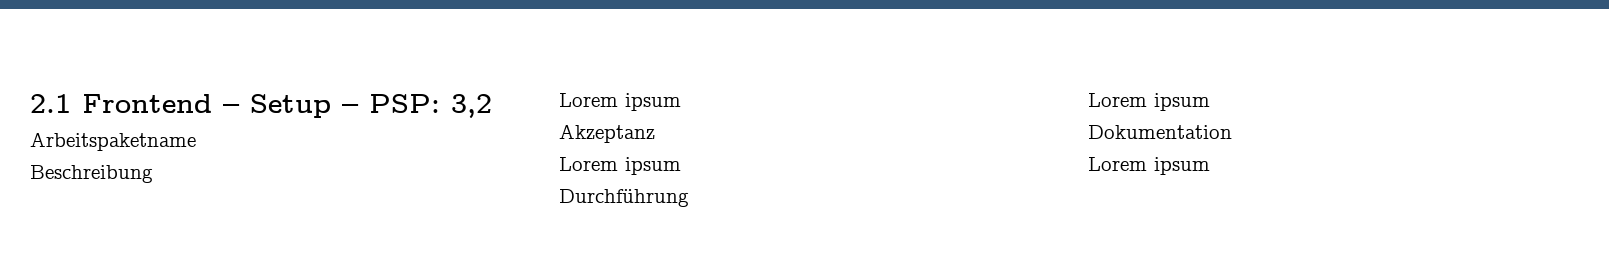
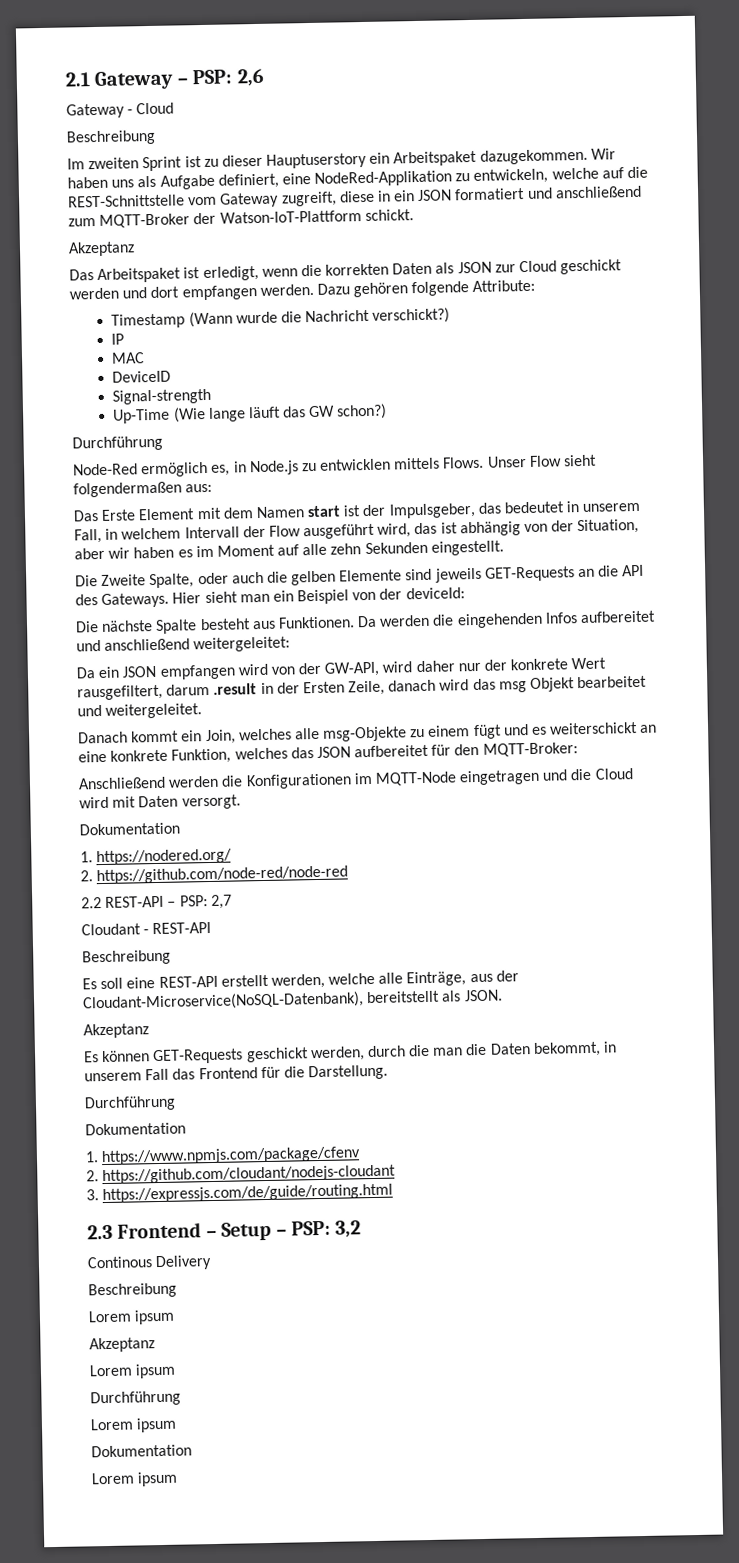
(71, 103) none -> [94,68,264,91] [66,102,175,119] [66,129,156,146] [67,148,616,172] [67,166,649,190] [68,185,642,208] [68,209,414,228] [68,241,135,257] [69,259,623,283] [69,279,536,301] [111,307,451,329] [111,333,125,345] [111,352,146,364] [112,370,172,383] [112,388,212,405] [113,403,388,424] [72,435,163,452] [73,454,598,478] [73,481,213,498] [73,501,641,522] [74,518,640,544] [74,540,504,560] [75,564,645,589] [75,587,465,608] [75,610,657,634] [76,636,291,653] [76,657,607,680] [77,675,648,701] [77,703,203,719] [78,721,658,745] [78,742,578,764] [78,768,634,790] [79,794,241,810] [79,822,180,836] [80,848,233,866] [80,865,349,885] [81,894,232,909] [81,921,212,936] [82,949,171,966] [82,970,519,990] [82,989,503,1012] [83,1023,149,1039] [83,1041,618,1065] [84,1064,389,1082] [84,1095,176,1112] [85,1122,186,1136] [85,1146,362,1166] [86,1164,397,1185] [86,1183,394,1204] [87,1224,113,1240] Gateway – PSP: 2,6 // Gateway - Cloud // Beschreibung // Im zweiten Sprint ist zu dieser Hauptuserstory ein Arbeitspaket dazugekommen. Wir haben uns als Aufgabe definiert, eine NodeRed-Applikation zu entwickeln, welche auf die REST-Schnittstelle vom Gateway zugreift, diese in ein JSON formatiert und anschließend zum MQTT-Broker der Watson-IoT-Plattform schickt. // Akzeptanz // Das Arbeitspaket ist erledigt, wenn die korrekten Daten als JSON zur Cloud geschickt werden und dort empfangen werden. Dazu gehören folgende Attribute: // Timestamp (Wann wurde die Nachricht verschickt?) // IP // MAC // DeviceID // Signal-strength // Up-Time (Wie lange läuft das GW schon?) // Durchführung // Node-Red ermöglich es, in Node.js zu entwicklen mittels Flows. Unser Flow sieht folgendermaßen aus: // Das Erste Element mit dem Namen start ist der Impulsgeber, das bedeutet in unserem Fall, in welchem Intervall der Flow ausgeführt wird, das ist abhängig von der Situation, aber wir haben es im Moment auf alle zehn Sekunden eingestellt. // Die Zweite Spalte, oder auch die gelben Elemente sind jeweils GET-Requests an die API des Gateways. Hier sieht man ein Beispiel von der deviceId: // Die nächste Spalte besteht aus Funktionen. Da werden die eingehenden Infos aufbereitet und anschließend weitergeleitet: // Da ein JSON empfangen wird von der GW-API, wird daher nur der konkrete Wert rausgefiltert, darum .result in der Ersten Zeile, danach wird das msg Objekt bearbeitet und weitergeleitet. // Danach kommt ein Join, welches alle msg-Objekte zu einem fügt und es weiterschickt an eine konkrete Funktion, welches das JSON aufbereitet für den MQTT-Broker: // Anschließend werden die Konfigurationen im MQTT-Node eingetragen und die Cloud wird mit Daten versorgt. // Dokumentation // 1. https://nodered.org/ // 2. https://github.com/node-red/node-red // 2.2 REST-API – PSP: 2,7 // Cloudant - REST-API // Beschreibung // Es soll eine REST-API erstellt werden, welche alle Einträge, aus der Cloudant-Microservice(NoSQL-Datenbank), bereitstellt als JSON. // Akzeptanz // Es können GET-Requests geschickt werden, durch die man die Daten bekommt, in unserem Fall das Frontend für die Darstellung. // Durchführung // Dokumentation // 1. https://www.npmjs.com/package/cfenv // 2. https://github.com/cloudant/nodejs-cloudant // 3. https://expressjs.com/de/guide/routing.html // 2.3
[30,132,196,151] Arbeitspaketname -> [87,1255,213,1271] Continous Delivery

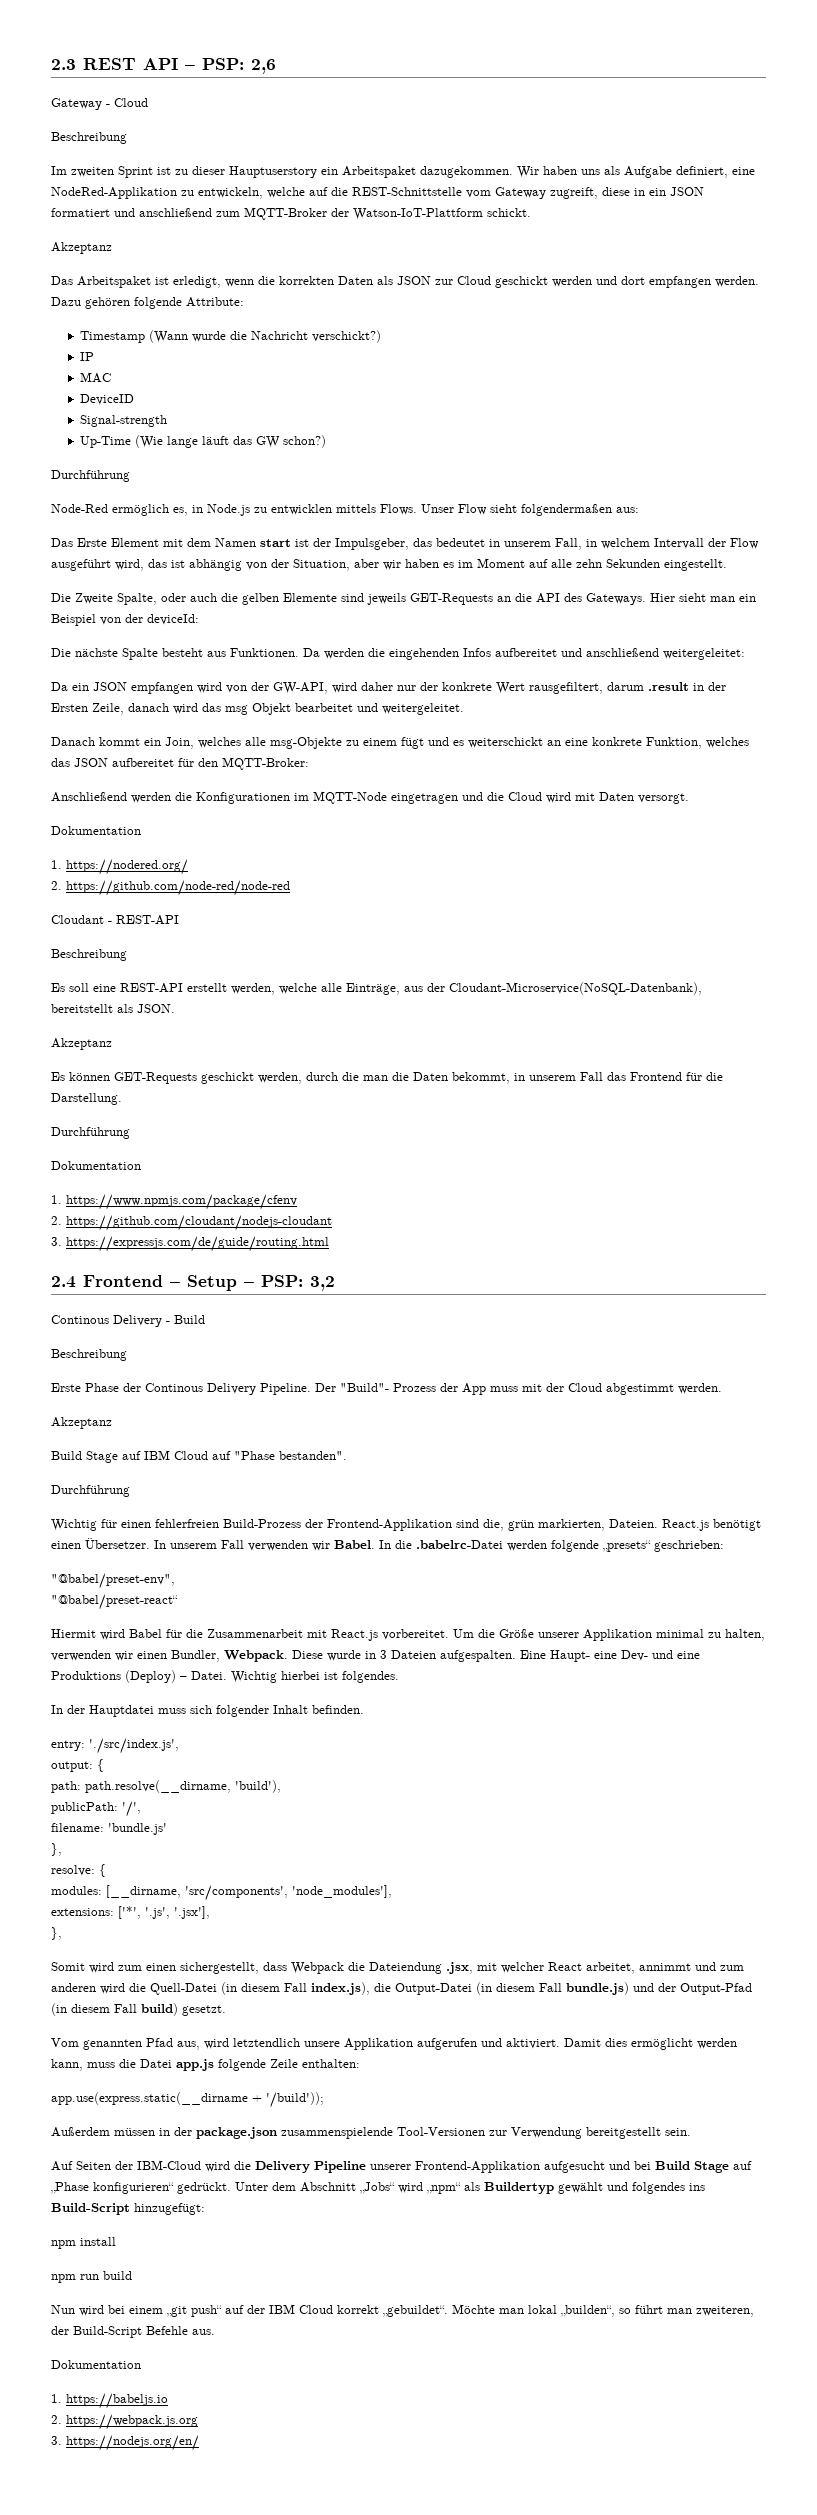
[65,70,175,91] 2.1 Gateway -> [51,58,178,70] 2.3 REST API
[81,894,232,909] // 2.2 REST-API – PSP: 2,7 -> (290, 888) none
[87,1224,113,1240] 2.3 -> [51,1276,76,1288] 2.4
[88,1282,177,1299] [88,1309,176,1325] [89,1337,155,1353] [89,1363,177,1379] [90,1390,181,1407] [90,1417,178,1433] [91,1444,192,1458] [91,1471,179,1487] // Beschreibung // Lorem ipsum // Akzeptanz // Lorem ipsum // Durchführung // Lorem ipsum // Dokumentation // Lorem ipsum -> [166,1315,205,1324] [51,1349,127,1361] [51,1383,722,1395] [51,1417,112,1429] [51,1450,347,1463] [51,1485,130,1497] [51,1519,761,1531] [51,1538,724,1552] [51,1573,175,1589] [51,1594,178,1610] [51,1629,765,1641] [51,1650,700,1662] [51,1670,399,1683] [51,1705,364,1717] [51,1738,179,1754] [51,1759,104,1772] [51,1780,281,1793] [51,1801,141,1817] [51,1823,167,1835] [51,1843,62,1856] [51,1864,106,1877] [51,1885,392,1901] [51,1906,210,1919] [51,1927,62,1940] [51,1962,744,1974] [51,1982,752,1995] [51,2003,226,2016] [51,2038,737,2050] [51,2059,360,2071] [51,2092,324,2108] [51,2127,691,2139] [51,2160,752,2173] [51,2182,705,2194] [51,2203,205,2215] [51,2237,116,2249] [51,2271,132,2283] [51,2304,754,2317] [51,2326,215,2338] [51,2360,141,2369] [51,2393,168,2409] [51,2414,198,2430] [51,2435,199,2451] - Build // Beschreibung // Erste Phase der Continous Delivery Pipeline. Der "Build"- Prozess der App muss mit der Cloud abgestimmt werden. // Akzeptanz // Build Stage auf IBM Cloud auf "Phase bestanden". // Durchführung // Wichtig für einen fehlerfreien Build-Prozess der Frontend-Applikation sind die, grün markierten, Dateien. React.js benötigt einen Übersetzer. In unserem Fall verwenden wir Babel. In die .babelrc-Datei werden folgende „presets“ geschrieben: // "@babel/preset-env", // "@babel/preset-react“ // Hiermit wird Babel für die Zusammenarbeit mit React.js vorbereitet. Um die Größe unserer Applikation minimal zu halten, verwenden wir einen Bundler, Webpack. Diese wurde in 3 Dateien aufgespalten. Eine Haupt- eine Dev- und eine Produktions (Deploy) – Datei. Wichtig hierbei ist folgendes. // In der Hauptdatei muss sich folgender Inhalt befinden. // entry: './src/index.js', // output: { // path: path.resolve(__dirname, 'build'), // publicPath: '/', // filename: 'bundle.js' // }, // resolve: { // modules: [__dirname, 'src/components', 'node_modules'], // extensions: ['*', '.js', '.jsx'], // }, // Somit wird zum einen sichergestellt, dass Webpack die Dateiendung .jsx, mit welcher React arbeitet, annimmt und zum anderen wird die Quell-Datei (in diesem Fall index.js), die Output-Datei (in diesem Fall bundle.js) und der Output-Pfad (in diesem Fall build) gesetzt. // Vom genannten Pfad aus, wird letztendlich unsere Applikation aufgerufen und aktiviert. Damit dies ermöglicht werden kann, muss die Datei app.js folgende Zeile enthalten: // app.use(express.static(__dirname + '/build')); // Außerdem müssen in der package.json zusammenspielende Tool-Versionen zur Verwendung bereitgestellt sein. // Auf Seiten der IBM-Cloud wird die Delivery Pipeline unserer Frontend-Applikation aufgesucht und bei Build Stage auf „Phase konfigurieren“ gedrückt. Unter dem Abschnitt „Jobs“ wird „npm“ als Buildertyp gewählt und folgendes ins Build-Script hinzugefügt: // npm install // npm run build // Nun wird bei einem „git push“ auf der IBM Cloud korrekt „gebuildet“. Möchte man lokal „builden“, so führt man zweiteren, der Build-Script Befehle aus. // Dokumentation // 1. https://babeljs.io // 2. https://webpack.js.org // 3. https://nodejs.org/en/

